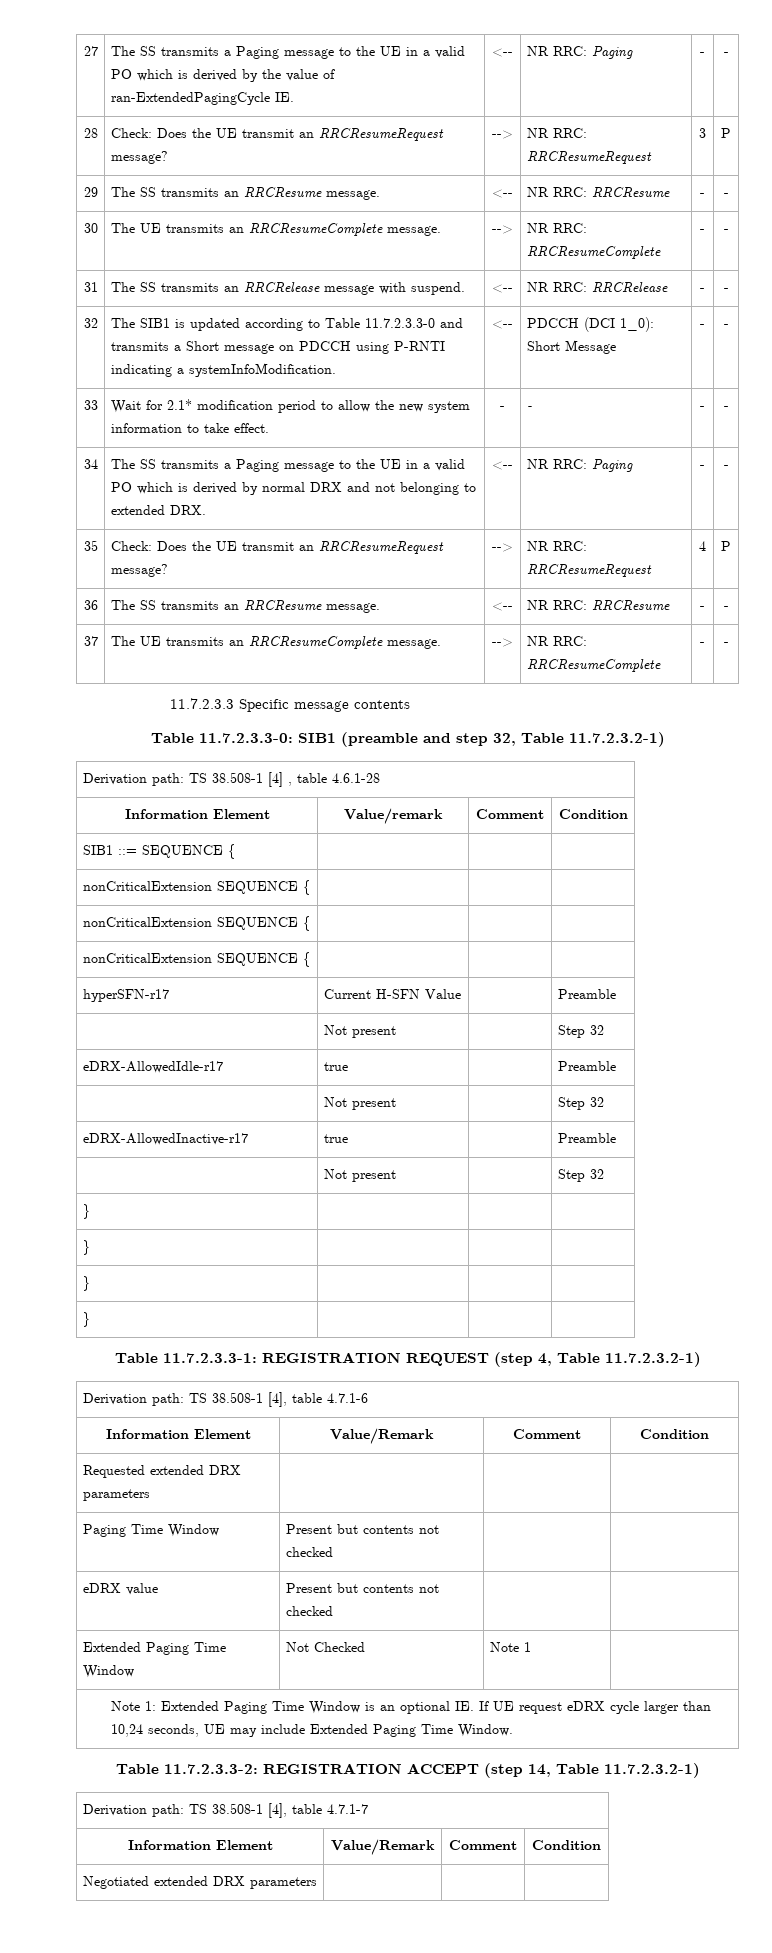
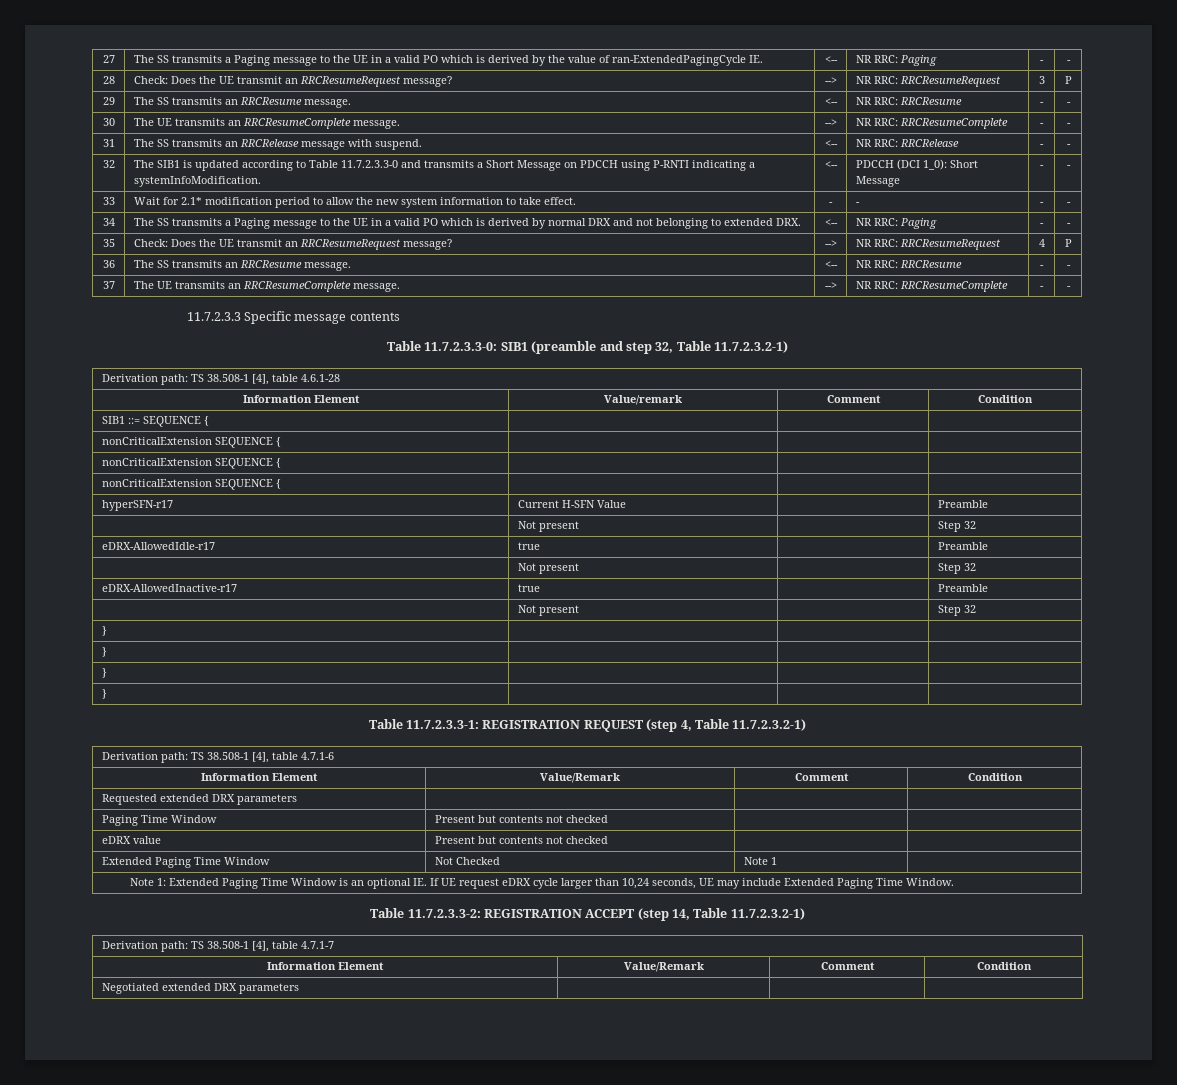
[223,344,274,354] message -> [516,160,561,171] Message
[267,772,292,787] [4] , -> [251,374,269,385] [4],

